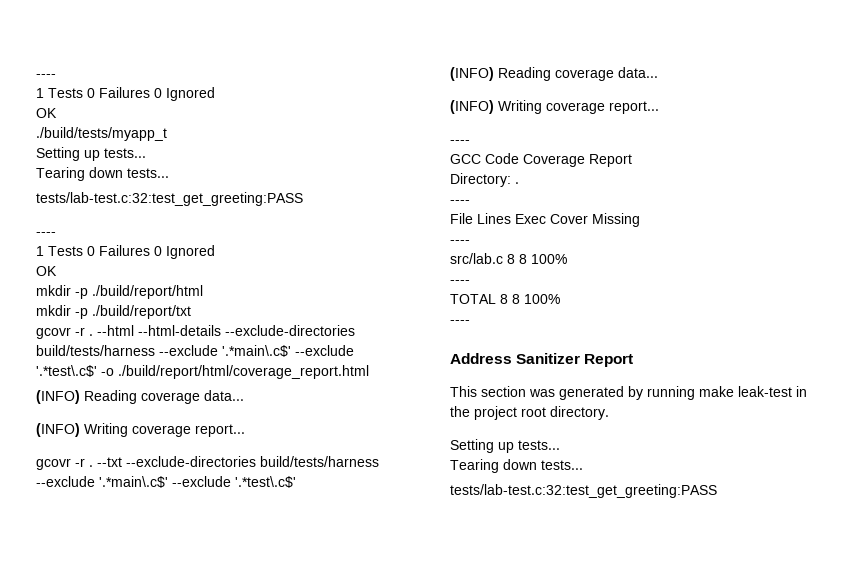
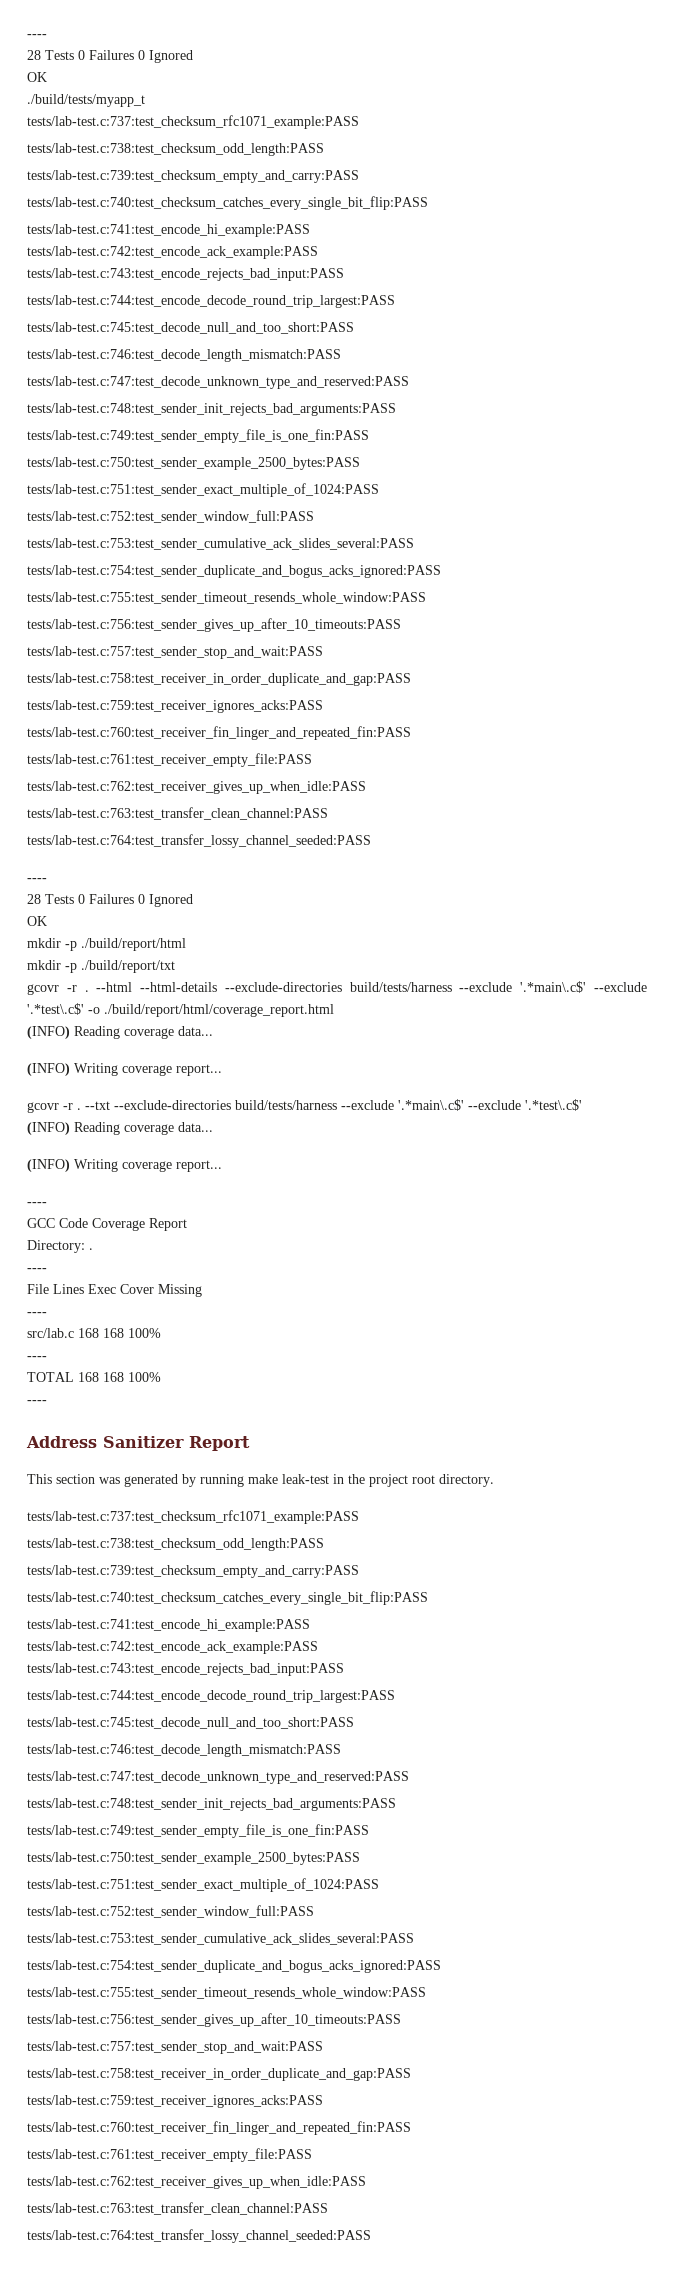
[36,74,56,78] [36,88,44,98] ---- // 1 -> [27,34,47,38] [27,50,41,60] ---- // 28
[36,147,146,161] [36,167,169,181] [36,192,303,206] [36,232,56,236] [36,246,44,256] Setting up tests... // Tearing down tests... // tests/lab-test.c:32:test_get_greeting:PASS // ---- // 1 -> [27,115,359,129] [27,143,324,156] [27,170,359,183] [27,196,428,210] [27,224,310,237] [27,246,318,259] [27,268,344,281] [27,295,395,308] [27,322,354,334] [27,349,341,362] [27,376,409,389] [27,403,396,416] [27,429,369,443] [27,457,360,470] [27,483,379,497] [27,510,314,523] [27,538,414,550] [27,565,441,578] [27,592,426,604] [27,618,401,632] [27,646,323,659] [27,673,411,686] [27,700,323,713] [27,726,411,740] [27,753,312,767] [27,781,366,794] [27,807,328,820] [27,834,371,848] [27,878,47,882] [27,894,41,904] tests/lab-test.c:737:test_checksum_rfc1071_example:PASS // tests/lab-test.c:738:test_checksum_odd_length:PASS // tests/lab-test.c:739:test_checksum_empty_and_carry:PASS // tests/lab-test.c:740:test_checksum_catches_every_single_bit_flip:PASS // tests/lab-test.c:741:test_encode_hi_example:PASS // tests/lab-test.c:742:test_encode_ack_example:PASS // tests/lab-test.c:743:test_encode_rejects_bad_input:PASS // tests/lab-test.c:744:test_encode_decode_round_trip_largest:PASS // tests/lab-test.c:745:test_decode_null_and_too_short:PASS // tests/lab-test.c:746:test_decode_length_mismatch:PASS // tests/lab-test.c:747:test_decode_unknown_type_and_reserved:PASS // tests/lab-test.c:748:test_sender_init_rejects_bad_arguments:PASS // tests/lab-test.c:749:test_sender_empty_file_is_one_fin:PASS // tests/lab-test.c:750:test_sender_example_2500_bytes:PASS // tests/lab-test.c:751:test_sender_exact_multiple_of_1024:PASS // tests/lab-test.c:752:test_sender_window_full:PASS // tests/lab-test.c:753:test_sender_cumulative_ack_slides_several:PASS // tests/lab-test.c:754:test_sender_duplicate_and_bogus_acks_ignored:PASS // tests/lab-test.c:755:test_sender_timeout_resends_whole_window:PASS // tests/lab-test.c:756:test_sender_gives_up_after_10_timeouts:PASS // tests/lab-test.c:757:test_sender_stop_and_wait:PASS // tests/lab-test.c:758:test_receiver_in_order_duplicate_and_gap:PASS // tests/lab-test.c:759:test_receiver_ignores_acks:PASS // tests/lab-test.c:760:test_receiver_fin_linger_and_repeated_fin:PASS // tests/lab-test.c:761:test_receiver_empty_file:PASS // tests/lab-test.c:762:test_receiver_gives_up_when_idle:PASS // tests/lab-test.c:763:test_transfer_clean_channel:PASS // tests/lab-test.c:764:test_transfer_lossy_channel_seeded:PASS // ---- // 28
[507,254,527,264] 8 8 -> [78,1328,124,1338] 168 168
[500,294,520,304] 8 8 -> [78,1372,124,1382] 168 168
[450,439,560,453] [450,459,583,473] [450,484,717,498] Setting up tests... // Tearing down tests... // tests/lab-test.c:32:test_get_greeting:PASS -> [27,1510,359,1524] [27,1538,324,1551] [27,1565,359,1578] [27,1591,428,1605] [27,1619,310,1632] [27,1641,318,1654] [27,1663,344,1676] [27,1690,395,1703] [27,1717,354,1729] [27,1744,341,1757] [27,1771,409,1784] [27,1798,396,1811] [27,1824,369,1838] [27,1852,360,1865] [27,1878,379,1892] [27,1905,314,1918] [27,1933,414,1945] [27,1960,441,1973] [27,1987,426,1999] [27,2013,401,2027] [27,2041,323,2054] [27,2068,411,2081] [27,2095,323,2108] [27,2121,411,2135] [27,2148,312,2162] [27,2176,366,2189] [27,2202,328,2215] [27,2229,371,2243] tests/lab-test.c:737:test_checksum_rfc1071_example:PASS // tests/lab-test.c:738:test_checksum_odd_length:PASS // tests/lab-test.c:739:test_checksum_empty_and_carry:PASS // tests/lab-test.c:740:test_checksum_catches_every_single_bit_flip:PASS // tests/lab-test.c:741:test_encode_hi_example:PASS // tests/lab-test.c:742:test_encode_ack_example:PASS // tests/lab-test.c:743:test_encode_rejects_bad_input:PASS // tests/lab-test.c:744:test_encode_decode_round_trip_largest:PASS // tests/lab-test.c:745:test_decode_null_and_too_short:PASS // tests/lab-test.c:746:test_decode_length_mismatch:PASS // tests/lab-test.c:747:test_decode_unknown_type_and_reserved:PASS // tests/lab-test.c:748:test_sender_init_rejects_bad_arguments:PASS // tests/lab-test.c:749:test_sender_empty_file_is_one_fin:PASS // tests/lab-test.c:750:test_sender_example_2500_bytes:PASS // tests/lab-test.c:751:test_sender_exact_multiple_of_1024:PASS // tests/lab-test.c:752:test_sender_window_full:PASS // tests/lab-test.c:753:test_sender_cumulative_ack_slides_several:PASS // tests/lab-test.c:754:test_sender_duplicate_and_bogus_acks_ignored:PASS // tests/lab-test.c:755:test_sender_timeout_resends_whole_window:PASS // tests/lab-test.c:756:test_sender_gives_up_after_10_timeouts:PASS // tests/lab-test.c:757:test_sender_stop_and_wait:PASS // tests/lab-test.c:758:test_receiver_in_order_duplicate_and_gap:PASS // tests/lab-test.c:759:test_receiver_ignores_acks:PASS // tests/lab-test.c:760:test_receiver_fin_linger_and_repeated_fin:PASS // tests/lab-test.c:761:test_receiver_empty_file:PASS // tests/lab-test.c:762:test_receiver_gives_up_when_idle:PASS // tests/lab-test.c:763:test_transfer_clean_channel:PASS // tests/lab-test.c:764:test_transfer_lossy_channel_seeded:PASS

